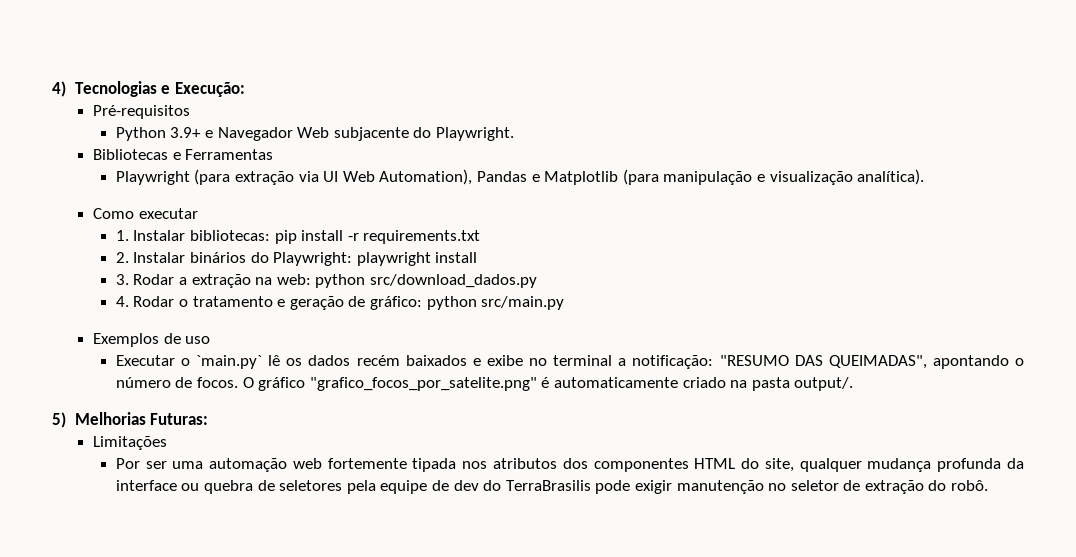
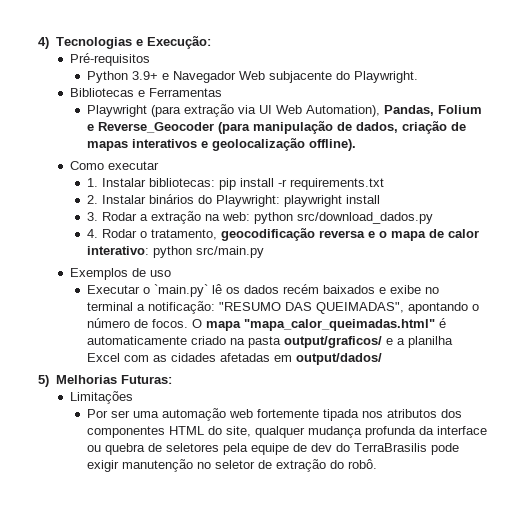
[476,169,925,185] Pandas e Matplotlib (para manipulação e visualização analítica). -> [383,105,482,116] [86,121,466,134] [86,138,356,151] Pandas, Folium e Reverse_Geocoder (para manipulação de dados, criação de mapas interativos e geolocalização offline).
[192,296,422,310] tratamento e geração de gráfico: -> [150,228,479,241] [86,246,149,255] tratamento, geocodificação reversa e o mapa de calor interativo:
[258,377,537,391] gráfico "grafico_focos_por_satelite.png" -> [205,319,435,331] mapa "mapa_calor_queimadas.html"
[794,377,854,391] output/. -> [283,336,453,348] [86,353,382,365] output/graficos/ e a planilha Excel com as cidades afetadas em output/dados/

